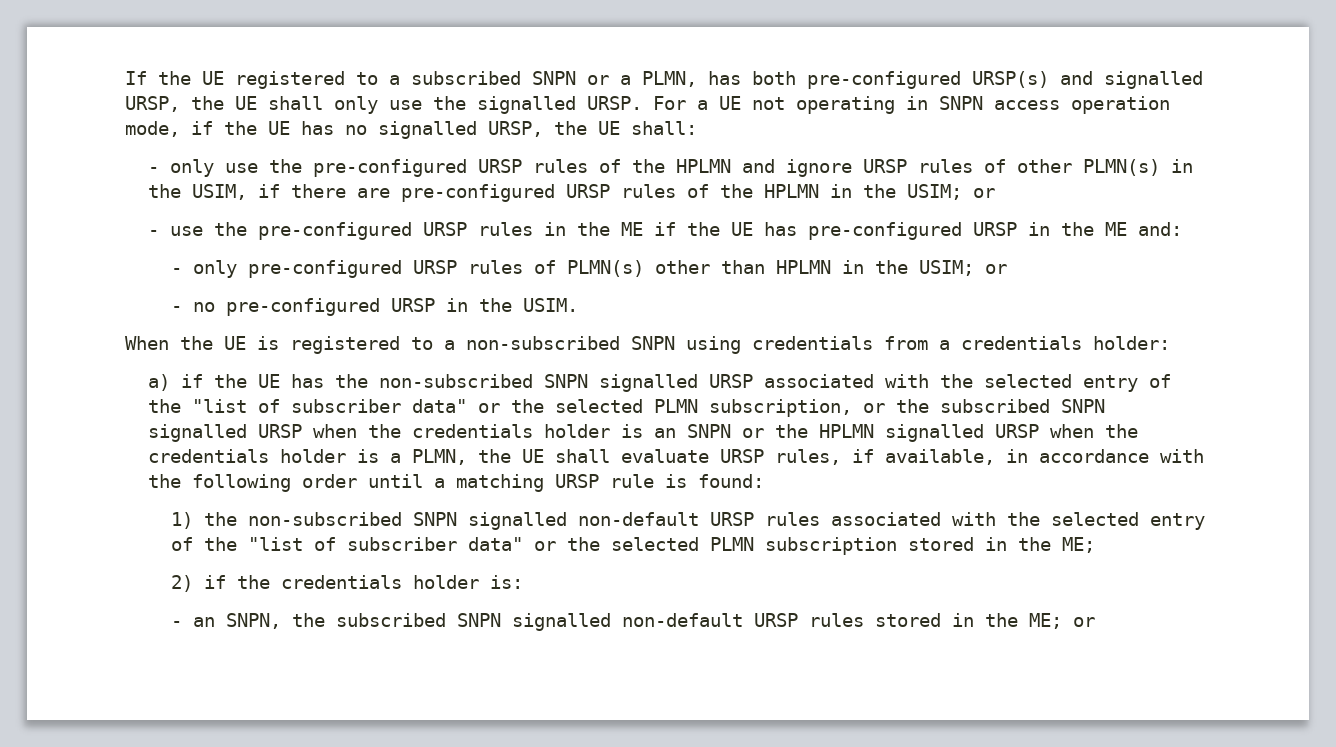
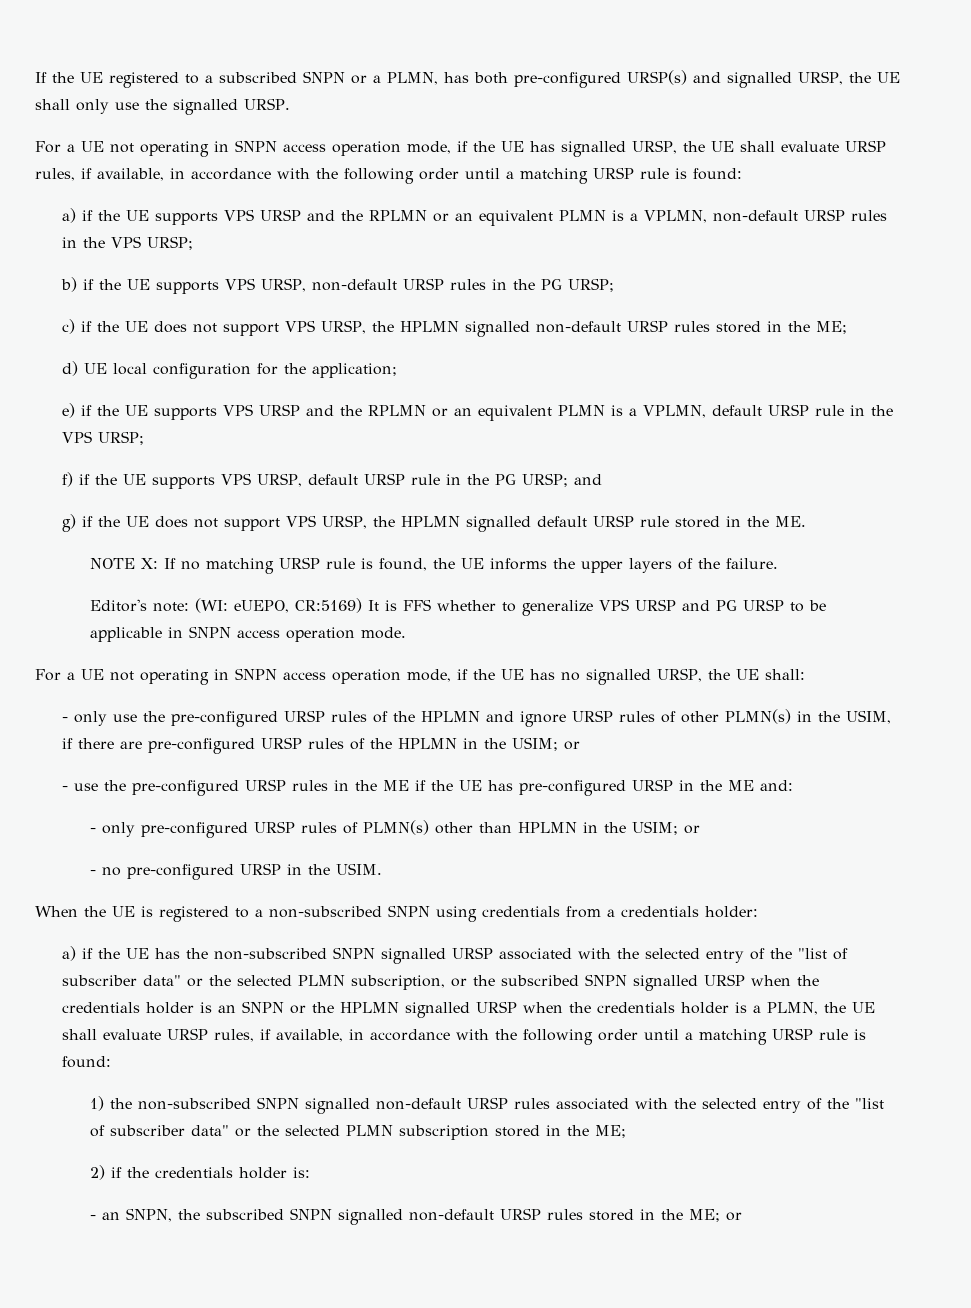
(642, 103) none -> [35,140,886,157] [35,167,742,184] [62,208,888,226] [62,236,194,250] [61,277,615,294] [62,319,848,337] [62,361,398,379] [62,403,894,421] [62,431,145,445] [62,472,603,489] [62,514,807,532] [89,557,778,574] [89,598,826,616] [89,626,406,642] // For a UE not operating in SNPN access operation mode, if the UE has signalled URSP, the UE shall evaluate URSP rules, if available, in accordance with the following order until a matching URSP rule is found: // a) if the UE supports VPS URSP and the RPLMN or an equivalent PLMN is a VPLMN, non-default URSP rules in the VPS URSP; // b) if the UE supports VPS URSP, non-default URSP rules in the PG URSP; // c) if the UE does not support VPS URSP, the HPLMN signalled non-default URSP rules stored in the ME; // d) UE local configuration for the application; // e) if the UE supports VPS URSP and the RPLMN or an equivalent PLMN is a VPLMN, default URSP rule in the VPS URSP; // f) if the UE supports VPS URSP, default URSP rule in the PG URSP; and // g) if the UE does not support VPS URSP, the HPLMN signalled default URSP rule stored in the ME. // NOTE X: If no matching URSP rule is found, the UE informs the upper layers of the failure. // Editor's note: (WI: eUEPO, CR:5169) It is FFS whether to generalize VPS URSP and PG URSP to be applicable in SNPN access operation mode. //

